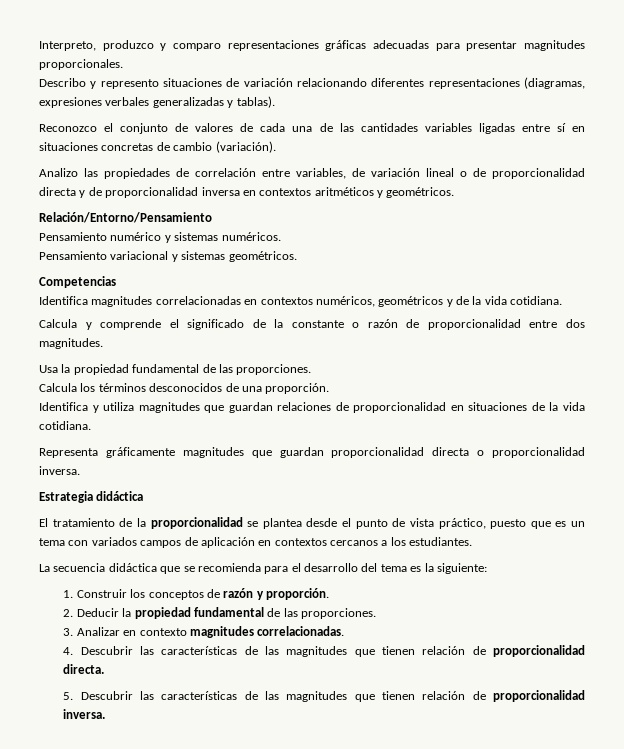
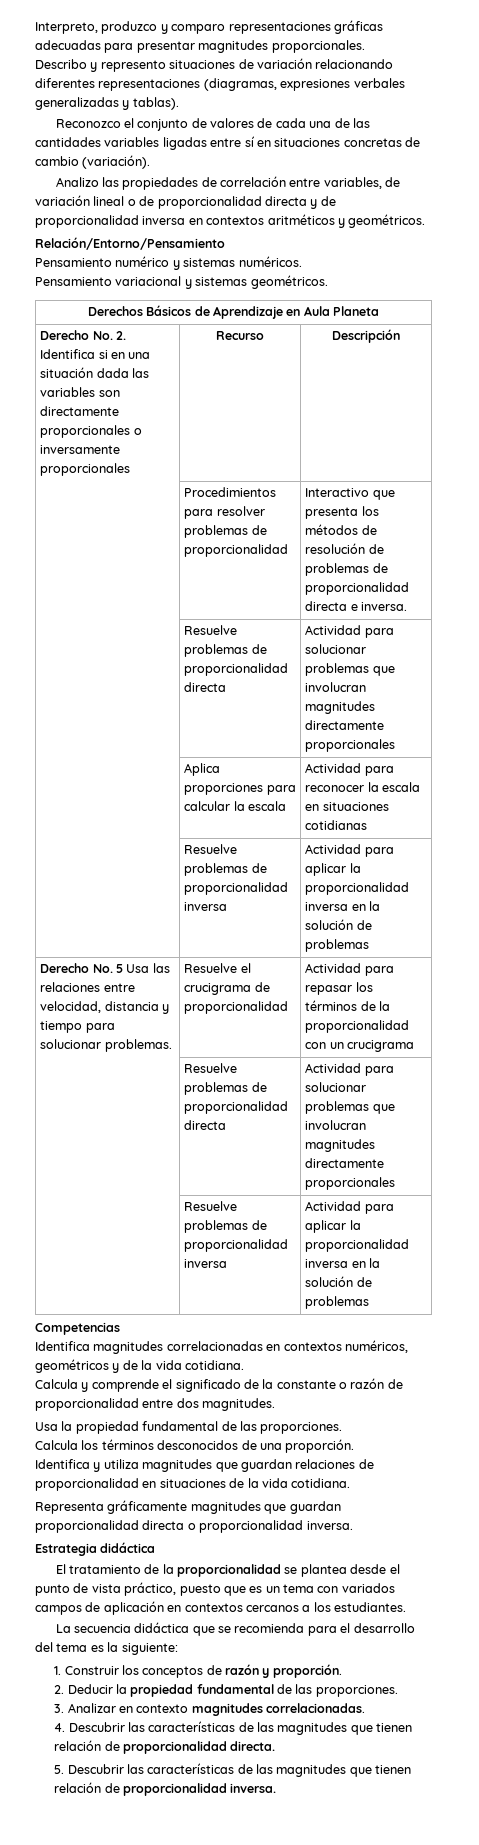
(297, 256) none -> [87,305,380,319] [40,330,127,340] [40,349,151,359] [40,367,150,378] [40,387,120,397] [40,406,120,416] [40,425,142,438] [40,445,121,454] [40,463,131,476] [215,331,264,340] [332,329,400,343] [184,487,277,497] [184,506,265,519] [184,525,267,538] [184,544,289,557] [305,488,395,500] [305,506,379,519] [305,524,377,535] [305,543,384,554] [305,563,388,576] [305,582,410,595] [305,601,408,611] [184,625,238,635] [184,644,267,657] [184,663,289,676] [184,682,227,692] [305,625,394,638] [305,644,367,654] [305,663,395,676] [305,682,367,692] [305,701,376,714] [305,720,385,730] [305,739,396,752] [184,763,221,776] [184,783,296,795] [184,801,287,811] [305,763,394,776] [305,782,421,792] [305,802,389,811] [305,820,368,830] [184,844,238,854] [184,863,267,876] [184,882,289,895] [184,902,228,911] [305,844,394,857] [305,863,361,876] [305,882,410,895] [305,901,381,911] [305,919,372,930] [305,939,370,952] [40,963,170,973] [40,982,135,992] [40,1001,170,1014] [40,1021,115,1033] [40,1039,172,1052] [184,963,251,973] [184,982,270,995] [184,1001,289,1014] [305,963,394,976] [305,982,373,995] [305,1000,391,1011] [305,1020,410,1033] [305,1040,415,1052] [184,1063,238,1073] [184,1082,267,1095] [184,1101,289,1114] [184,1120,227,1130] [305,1063,394,1076] [305,1082,367,1092] [305,1101,395,1114] [305,1120,367,1130] [305,1139,376,1152] [305,1158,385,1168] [305,1177,396,1190] [184,1201,238,1211] [184,1220,267,1233] [184,1239,289,1252] [184,1259,228,1268] [305,1201,394,1214] [305,1220,361,1233] [305,1239,410,1252] [305,1258,381,1268] [305,1276,372,1287] [305,1296,370,1309] // Derechos Básicos de Aprendizaje en Aula Planeta // Derecho No. 2. Identifica si en una situación dada las variables son directamente proporcionales o inversamente proporcionales | Recurso | Descripción // | Procedimientos para resolver problemas de proporcionalidad | Interactivo que presenta los métodos de resolución de problemas de proporcionalidad directa e inversa. // | Resuelve problemas de proporcionalidad directa | Actividad para solucionar problemas que involucran magnitudes directamente proporcionales // | Aplica proporciones para calcular la escala | Actividad para reconocer la escala en situaciones cotidianas // | Resuelve problemas de proporcionalidad inversa | Actividad para aplicar la proporcionalidad inversa en la solución de problemas // Derecho No. 5 Usa las relaciones entre velocidad, distancia y tiempo para solucionar problemas. | Resuelve el crucigrama de proporcionalidad | Actividad para repasar los términos de la proporcionalidad con un crucigrama // | Resuelve problemas de proporcionalidad directa | Actividad para solucionar problemas que involucran magnitudes directamente proporcionales // | Resuelve problemas de proporcionalidad inversa | Actividad para aplicar la proporcionalidad inversa en la solución de problemas

